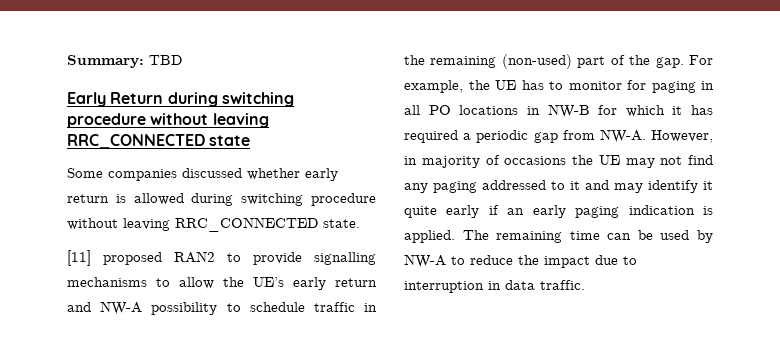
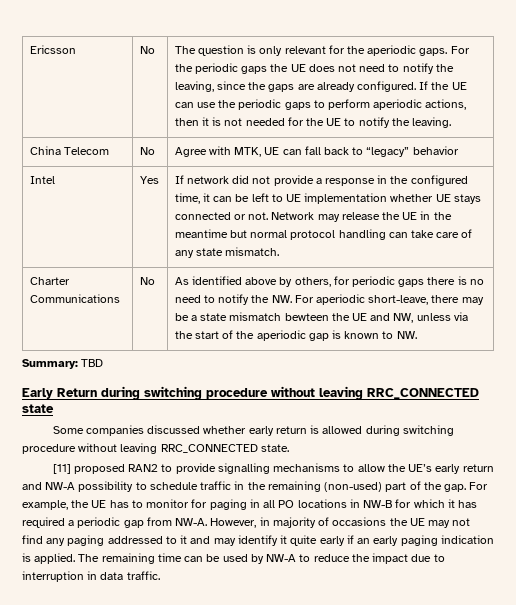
(67, 61) none -> [29,45,76,54] [139,46,155,54] [174,45,470,56] [174,63,454,74] [174,81,467,92] [174,99,467,110] [174,117,452,128] [29,146,109,155] [139,147,155,155] [174,146,459,157] [29,176,55,184] [139,176,159,184] [174,175,468,186] [174,193,481,204] [174,211,452,222] [174,229,473,240] [174,247,280,258] [29,277,70,285] [29,294,120,303] [139,277,155,285] [174,276,484,287] [174,294,484,305] [174,312,468,323] [174,330,417,341] Ericsson | No | The question is only relevant for the aperiodic gaps. For the periodic gaps the UE does not need to notify the leaving, since the gaps are already configured. If the UE can use the periodic gaps to perform aperiodic actions, then it is not needed for the UE to notify the leaving. // China Telecom | No | Agree with MTK, UE can fall back to “legacy” behavior // Intel | Yes | If network did not provide a response in the configured time, it can be left to UE implementation whether UE stays connected or not. Network may release the UE in the meantime but normal protocol handling can take care of any state mismatch. // Charter Communications | No | As identified above by others, for periodic gaps there is no need to notify the NW. For aperiodic short-leave, there may be a state mismatch bewteen the UE and NW, unless via the start of the aperiodic gap is known to NW. //

